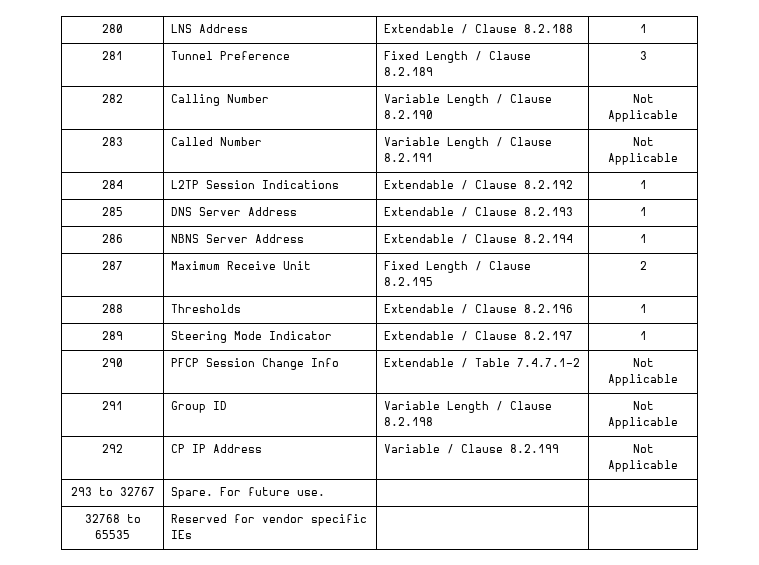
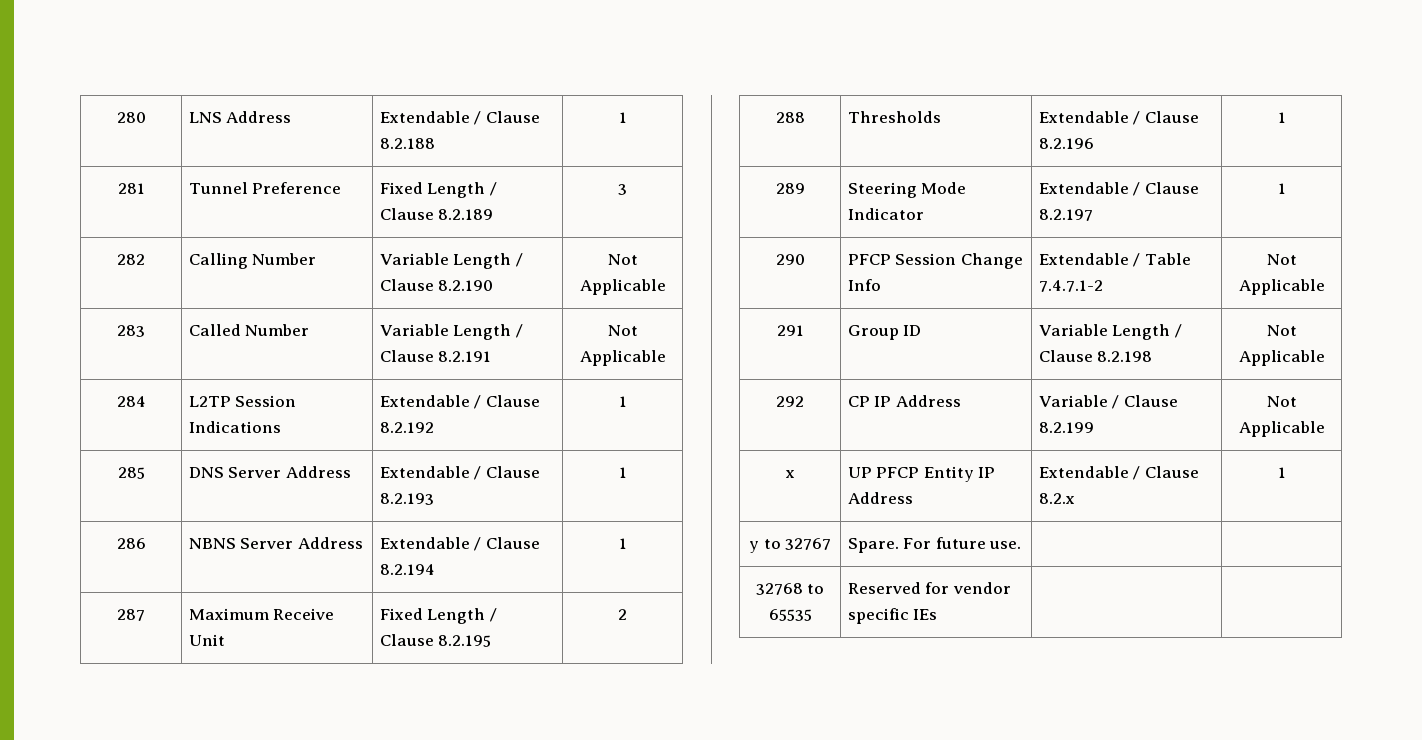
[70,487,92,496] 293 -> [784,470,795,478] [847,466,996,482] [847,492,913,504] [1038,466,1199,480] [1038,493,1075,504] [1277,467,1286,478] [748,541,759,553] x | UP PFCP Entity IP Address | Extendable / Clause 8.2.x | 1 // y

